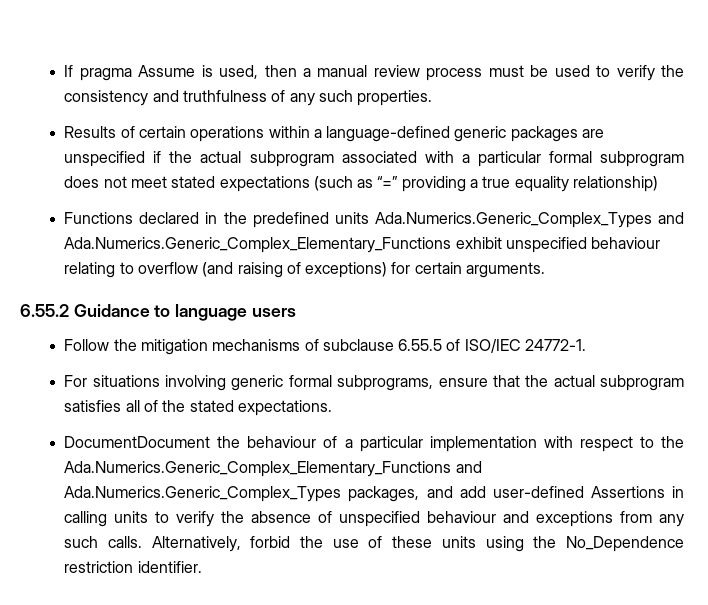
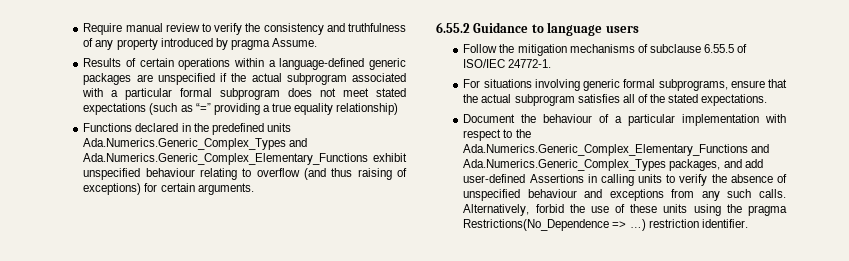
[64,65,590,81] If pragma Assume is used, then a manual review process must be used -> [83,23,200,35] Require manual review
[318,90,433,106] such properties. -> [116,38,317,50] property introduced by pragma Assume.
(234, 269) none -> [331,168,353,177] thus
[64,436,211,448] DocumentDocument -> [463,114,516,123] Document
[566,536,684,552] No_Dependence -> [748,205,787,216] [463,219,646,231] pragma Restrictions(No_Dependence => …)

